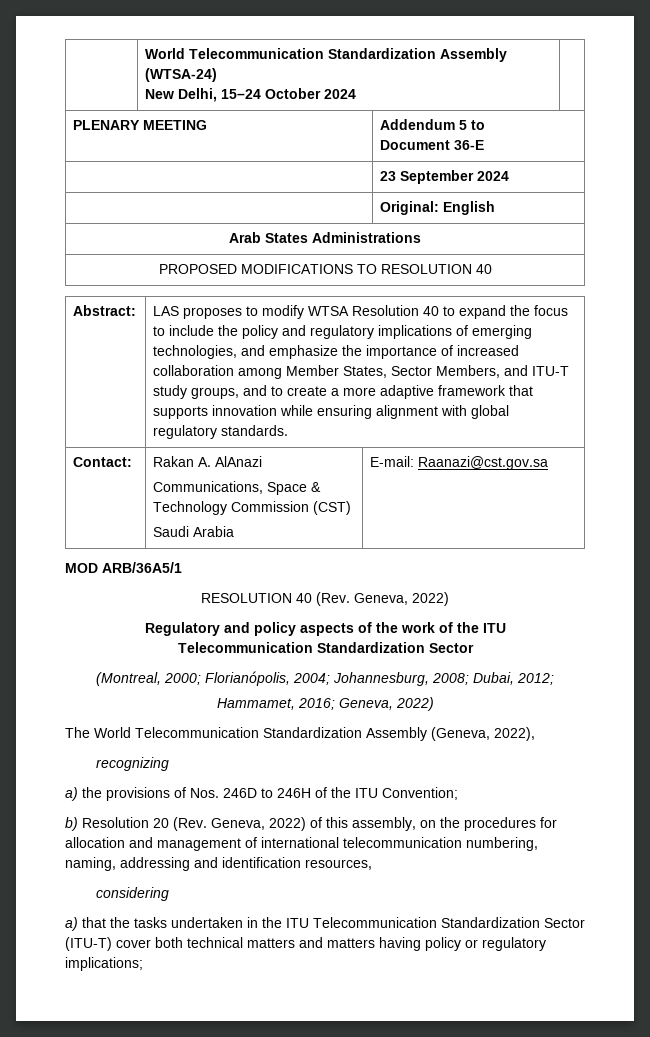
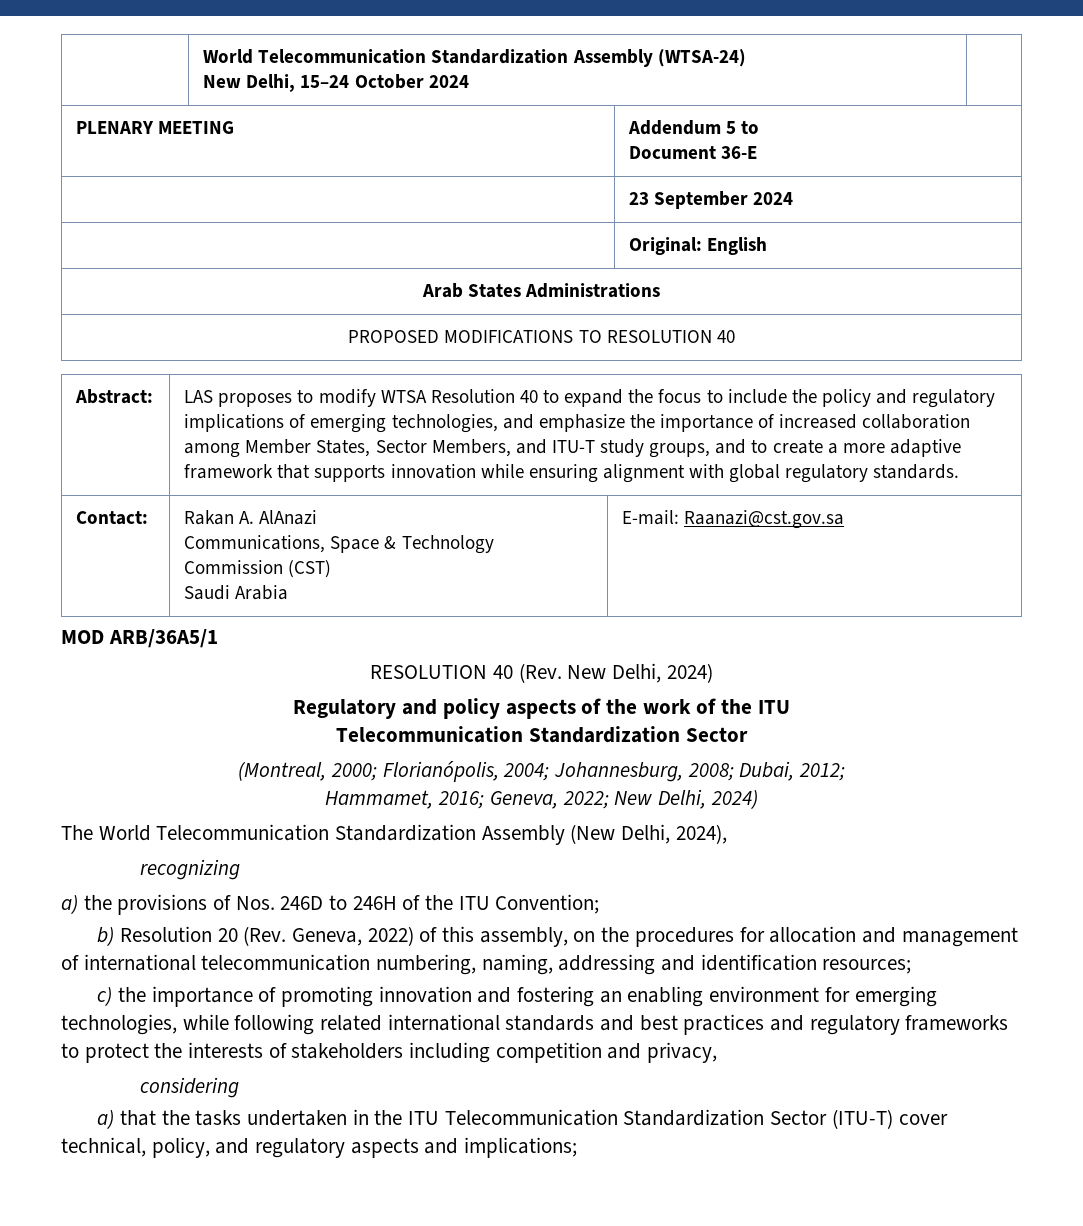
[354,592,449,606] Geneva, 2022) -> [567,663,713,683] New Delhi, 2024)
[395,697,434,711] 2022) -> [562,789,758,809] 2022; New Delhi, 2024)
[431,727,535,741] (Geneva, 2022), -> [570,824,727,844] (New Delhi, 2024),
[305,859,372,870] resources, -> [822,959,912,974] [97,986,937,1007] [61,1014,1009,1035] [61,1042,718,1063] resources; // c) the importance of promoting innovation and fostering an enabling environment for emerging technologies, while following related international standards and best practices and regulatory frameworks to protect the interests of stakeholders including competition and privacy,
[155,937,546,951] both technical matters and matters having policy or regulatory -> [61,1137,459,1158] technical, policy, and regulatory aspects and

